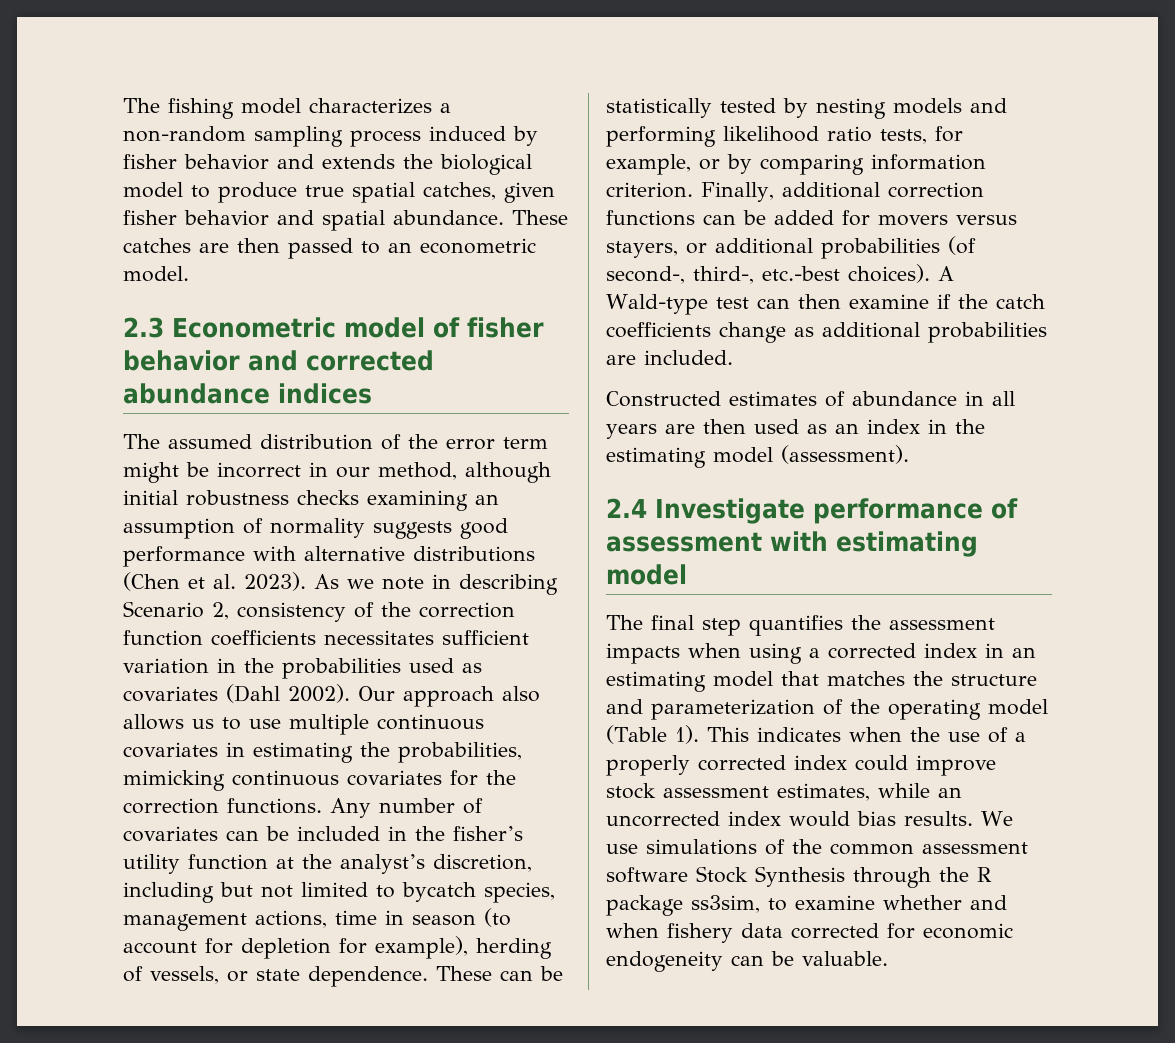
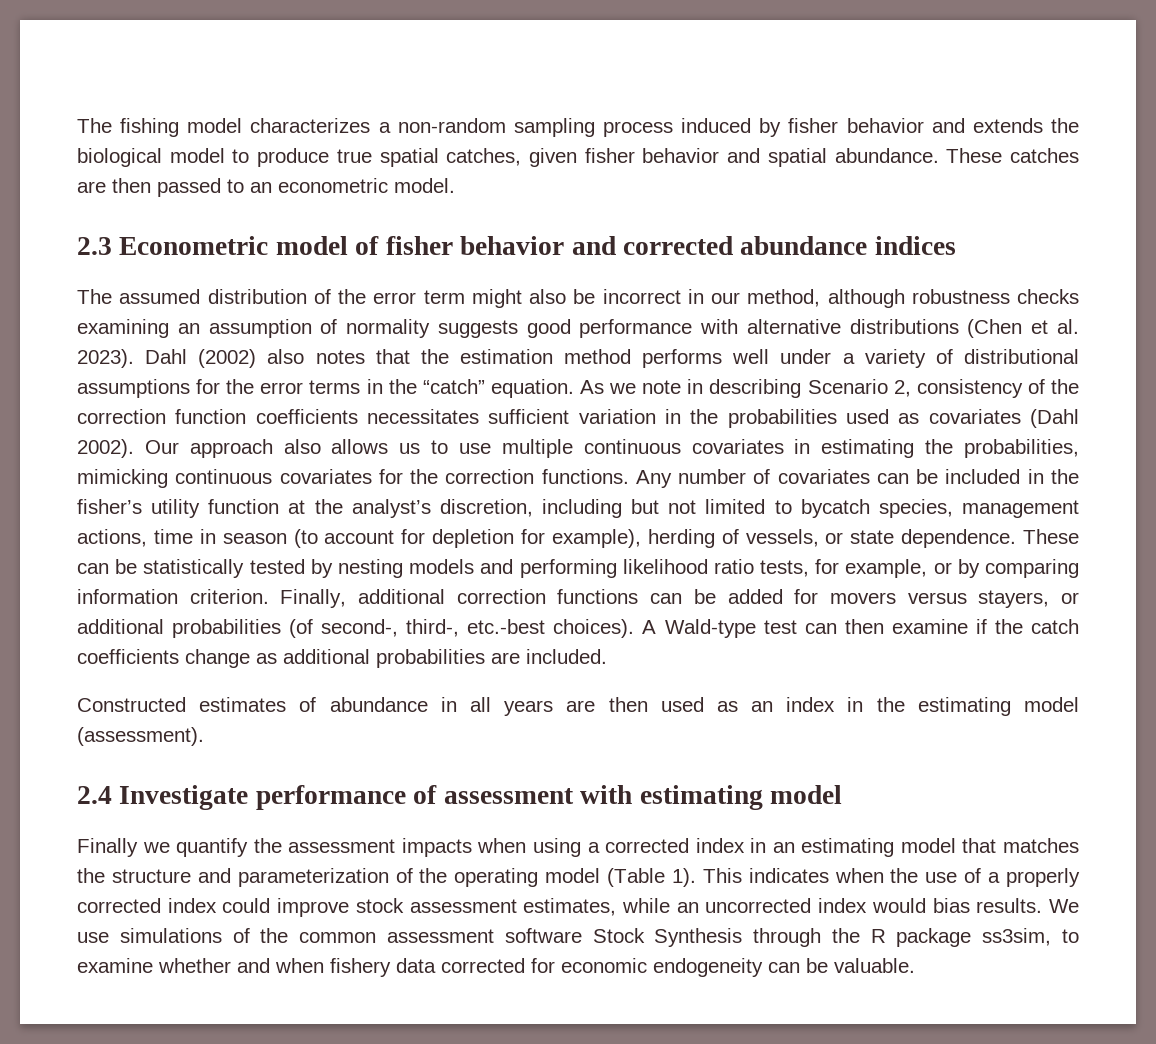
(179, 472) none -> [529,289,566,304] also
[123,490,178,505] initial -> (905, 298) none
(306, 581) none -> [145,349,1079,368] [77,379,574,398] Dahl (2002) also notes that the estimation method performs well under a variety of distributional assumptions for the error terms in the “catch” equation.
[606,615,843,636] The final step quantifies -> [77,838,249,857] Finally we quantify

